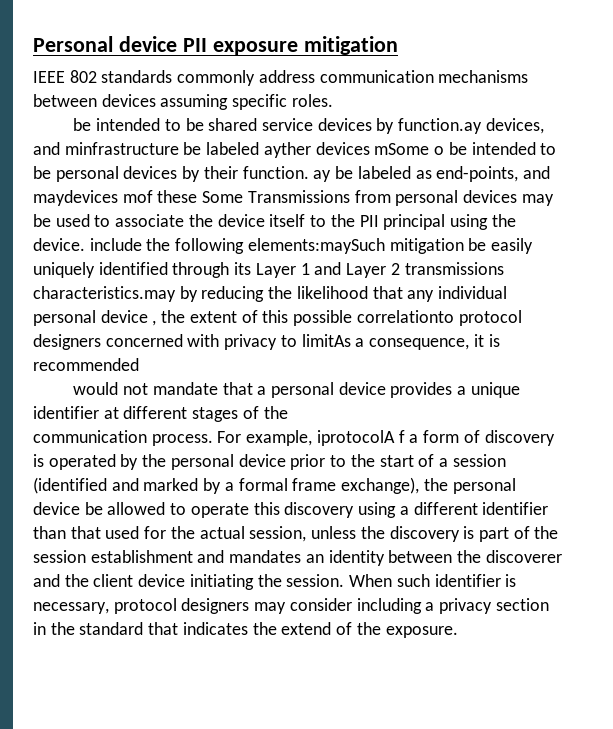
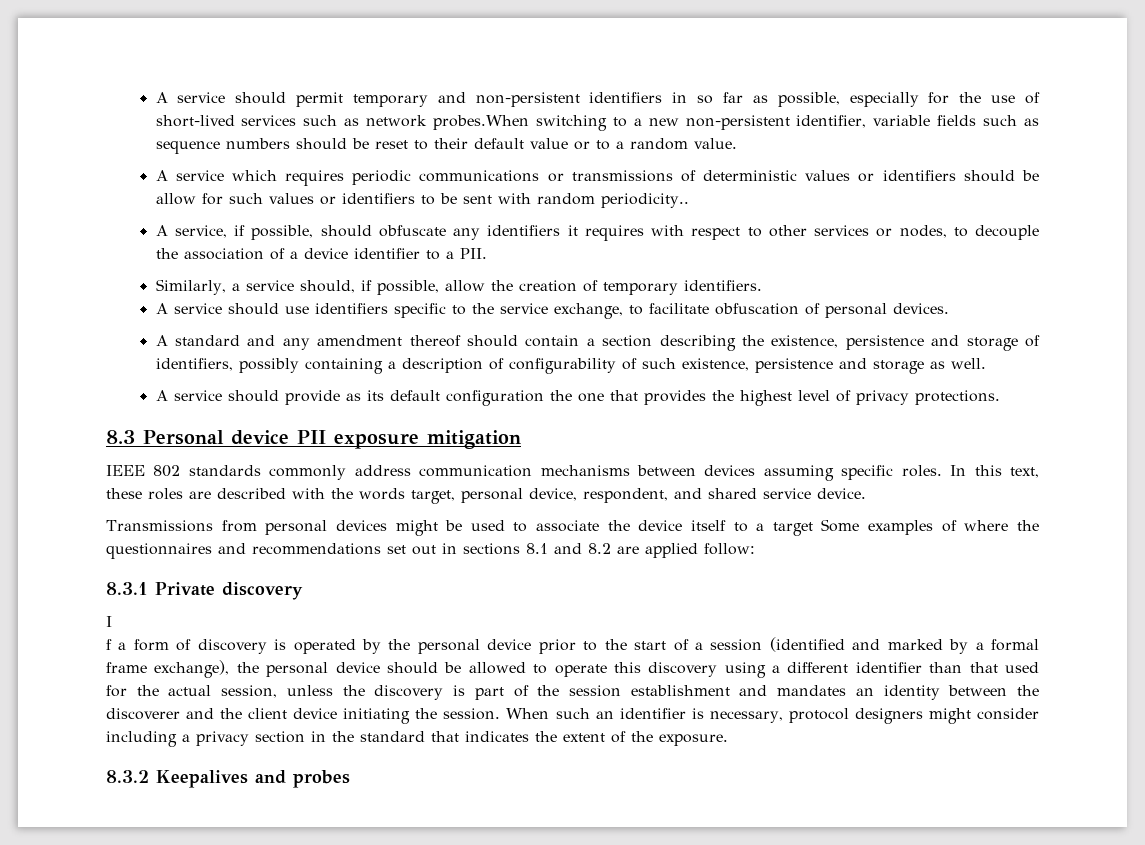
(33, 44) none -> [155,92,1040,107] [155,115,1039,131] [155,138,737,154] [155,170,1039,186] [155,193,689,208] [155,225,1040,241] [155,248,487,260] [155,279,762,295] [155,303,949,319] [155,335,1040,351] [155,358,986,374] [155,390,1000,406] [106,430,135,444] A service should permit temporary and non-persistent identifiers in so far as possible, especially for the use of short-lived services such as network probes.When switching to a new non-persistent identifier, variable fields such as sequence numbers should be reset to their default value or to a random value. // A service which requires periodic communications or transmissions of deterministic values or identifiers should be allow for such values or identifiers to be sent with random periodicity.. // A service, if possible, should obfuscate any identifiers it requires with respect to other services or nodes, to decouple the association of a device identifier to a PII. // Similarly, a service should, if possible, allow the creation of temporary identifiers. // A service should use identifiers specific to the service exchange, to facilitate obfuscation of personal devices. // A standard and any amendment thereof should contain a section describing the existence, persistence and storage of identifiers, possibly containing a description of configurability of such existence, persistence and storage as well. // A service should provide as its default configuration the one that provides the highest level of privacy protections. // 8.3
[73,118,544,134] [33,142,557,158] [33,166,550,182] [33,190,244,206] // be intended to be shared service devices by function.ay devices, and minfrastructure be labeled ayther devices mSome o be intended to be personal devices by their function. ay be labeled as end-points, and maydevices mof these Some -> [950,465,1039,478] [106,488,866,504] In this text, these roles are described with the words target, personal device, respondent, and shared service device. //
[521,194,554,206] may -> [395,520,438,536] might
[330,214,516,230] [33,238,534,254] [33,262,504,278] [33,286,508,302] [33,310,522,326] [33,334,500,350] [33,358,139,371] [73,382,520,398] [33,406,288,422] [33,430,395,446] the PII principal using the device. include the following elements:maySuch mitigation be easily uniquely identified through its Layer 1 and Layer 2 transmissions characteristics.may by reducing the likelihood that any individual personal device , the extent of this possible correlationto protocol designers concerned with privacy to limitAs a consequence, it is recommended // would not mandate that a personal device provides a unique identifier at different stages of the // communication process. For example, iprotocolA -> [756,519,1039,536] [106,543,755,559] [106,582,303,600] [106,616,112,627] a target Some examples of where the questionnaires and recommendations set out in sections 8.1 and 8.2 are applied follow: // 8.3.1 Private discovery // I //
(80, 508) none -> [386,662,438,674] should
(430, 580) none -> [595,711,614,719] an
[254,602,287,614] may -> [928,708,971,724] might
[281,622,332,635] extend -> [563,733,605,742] extent
(458, 632) none -> [106,770,350,788] // 8.3.2 Keepalives and probes

